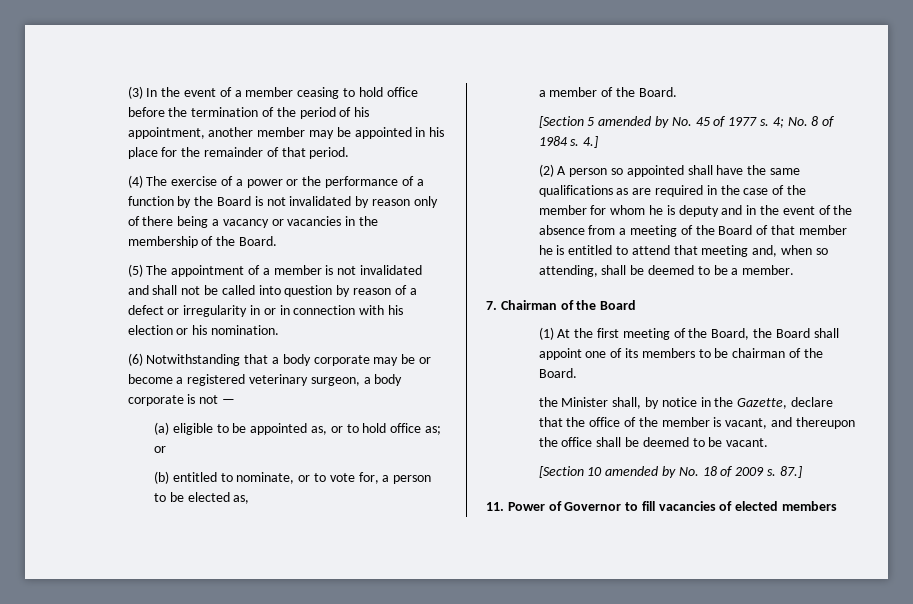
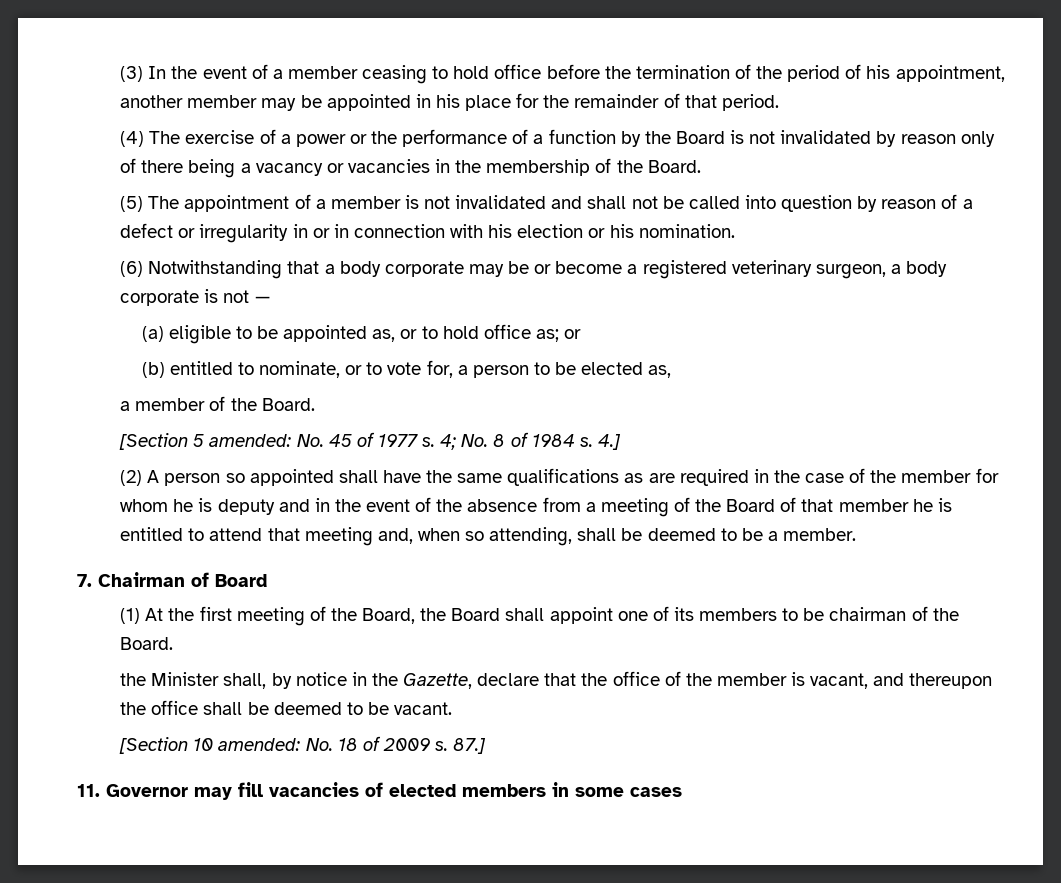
[598,116,670,128] amended by -> [209,434,292,447] amended:
[576,300,597,310] the -> (209, 579) none
[605,466,677,478] amended by -> [218,738,301,751] amended:
[507,501,639,511] Power of Governor to -> [106,784,232,800] Governor may
(838, 506) none -> [552,782,682,797] in some cases

